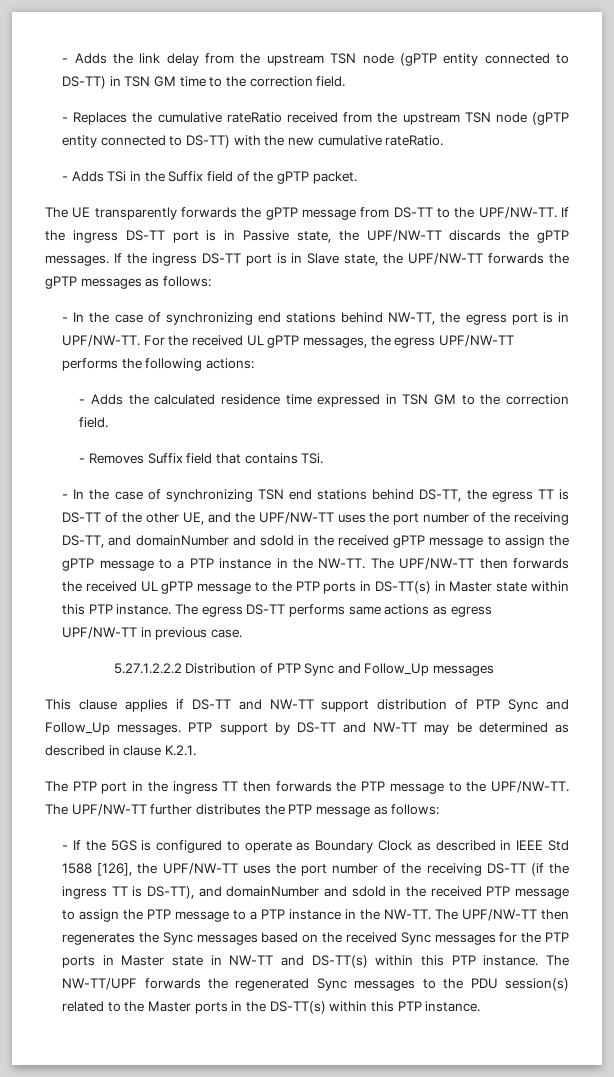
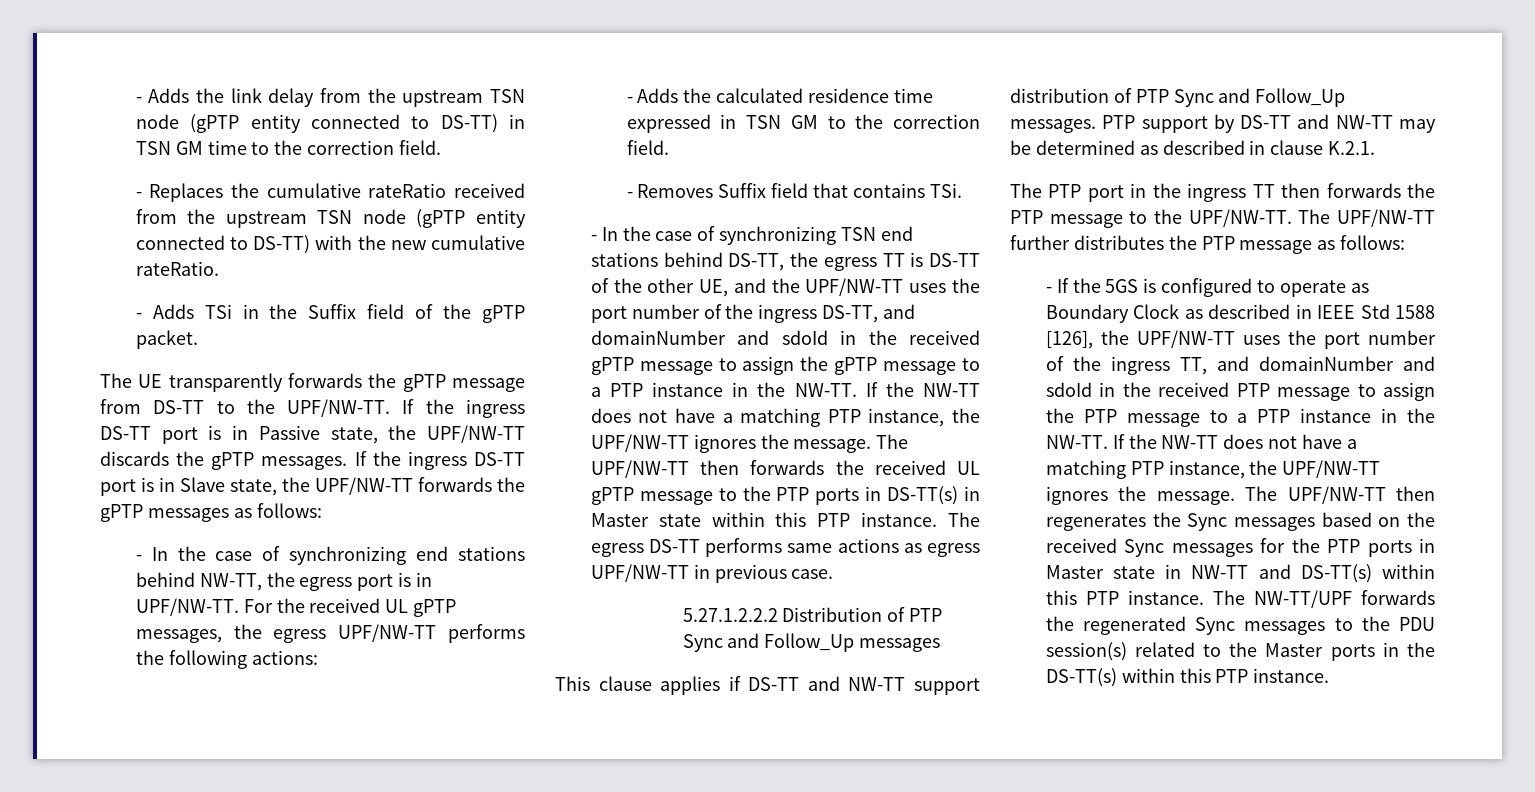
[514,512,570,525] receiving -> [758,304,818,323] ingress
(366, 563) none -> [865,382,980,397] [590,408,980,427] [590,434,872,453] If the NW-TT does not have a matching PTP instance, the UPF/NW-TT ignores the message.
[426,863,570,876] [62,886,195,899] receiving DS-TT (if the ingress TT is DS-TT), -> [1110,356,1207,375] ingress TT,
(432, 914) none -> [1112,434,1357,449] [1045,460,1381,479] [1045,486,1235,505] If the NW-TT does not have a matching PTP instance, the UPF/NW-TT ignores the message.

